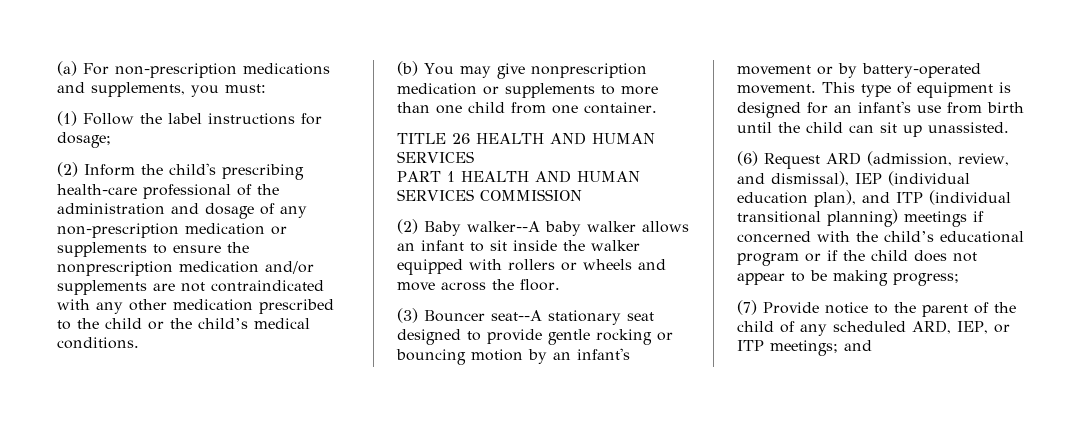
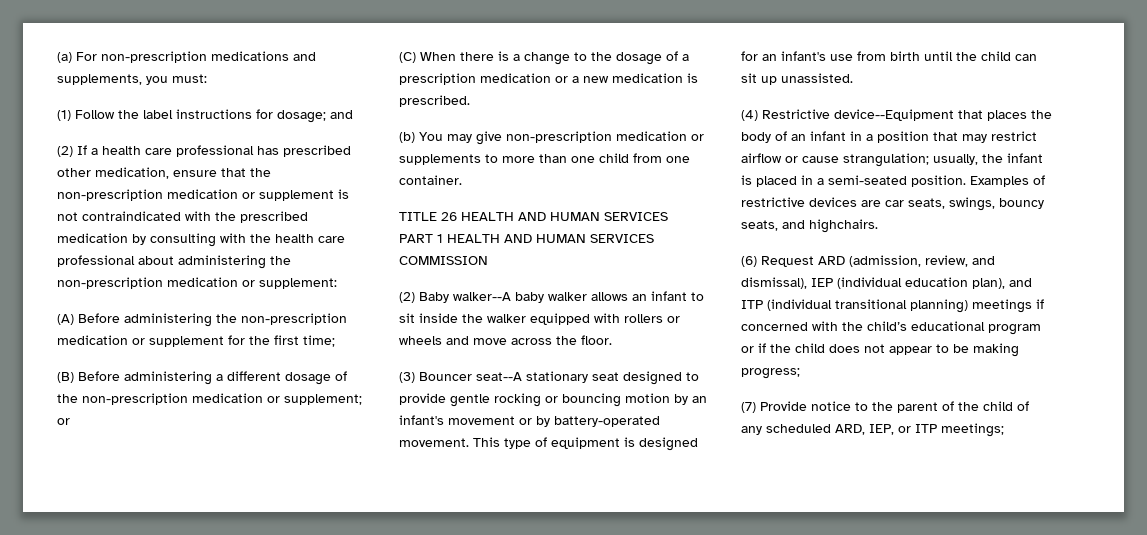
[57,162,304,180] [57,184,279,199] [57,203,307,219] [57,223,287,238] [57,242,249,257] [57,261,314,276] [57,280,324,295] [57,299,334,314] [57,318,310,330] [57,337,139,349] // (2) Inform the child's prescribing health-care professional of the administration and dosage of any non-prescription medication or supplements to ensure the nonprescription medication and/or supplements are not contraindicated with any other medication prescribed to the child or the child’s medical conditions. -> [330,110,353,119] [57,145,351,157] [57,167,271,179] [57,189,349,201] [57,211,308,223] [57,233,345,247] [57,255,291,269] [57,277,337,289] [57,313,347,327] [57,335,335,347] [57,371,347,385] [57,393,362,405] [57,418,70,425] [399,51,689,65] [399,73,698,85] [399,95,470,107] and // (2) If a health care professional has prescribed other medication, ensure that the non-prescription medication or supplement is not contraindicated with the prescribed medication by consulting with the health care professional about administering the non-prescription medication or supplement: // (A) Before administering the non-prescription medication or supplement for the first time; // (B) Before administering a different dosage of the non-prescription medication or supplement; or // (C) When there is a change to the dosage of a prescription medication or a new medication is prescribed.
[530,63,647,78] nonprescription -> [506,131,612,143] non-prescription
(1009, 127) none -> [741,109,1052,121] [741,131,1037,143] [741,153,1043,167] [741,175,1045,187] [741,197,1044,211] [741,219,878,233] // (4) Restrictive device--Equipment that places the body of an infant in a position that may restrict airflow or cause strangulation; usually, the infant is placed in a semi-seated position. Examples of restrictive devices are car seats, swings, bouncy seats, and highchairs.
[844,340,872,351] and -> (1004, 430) none

